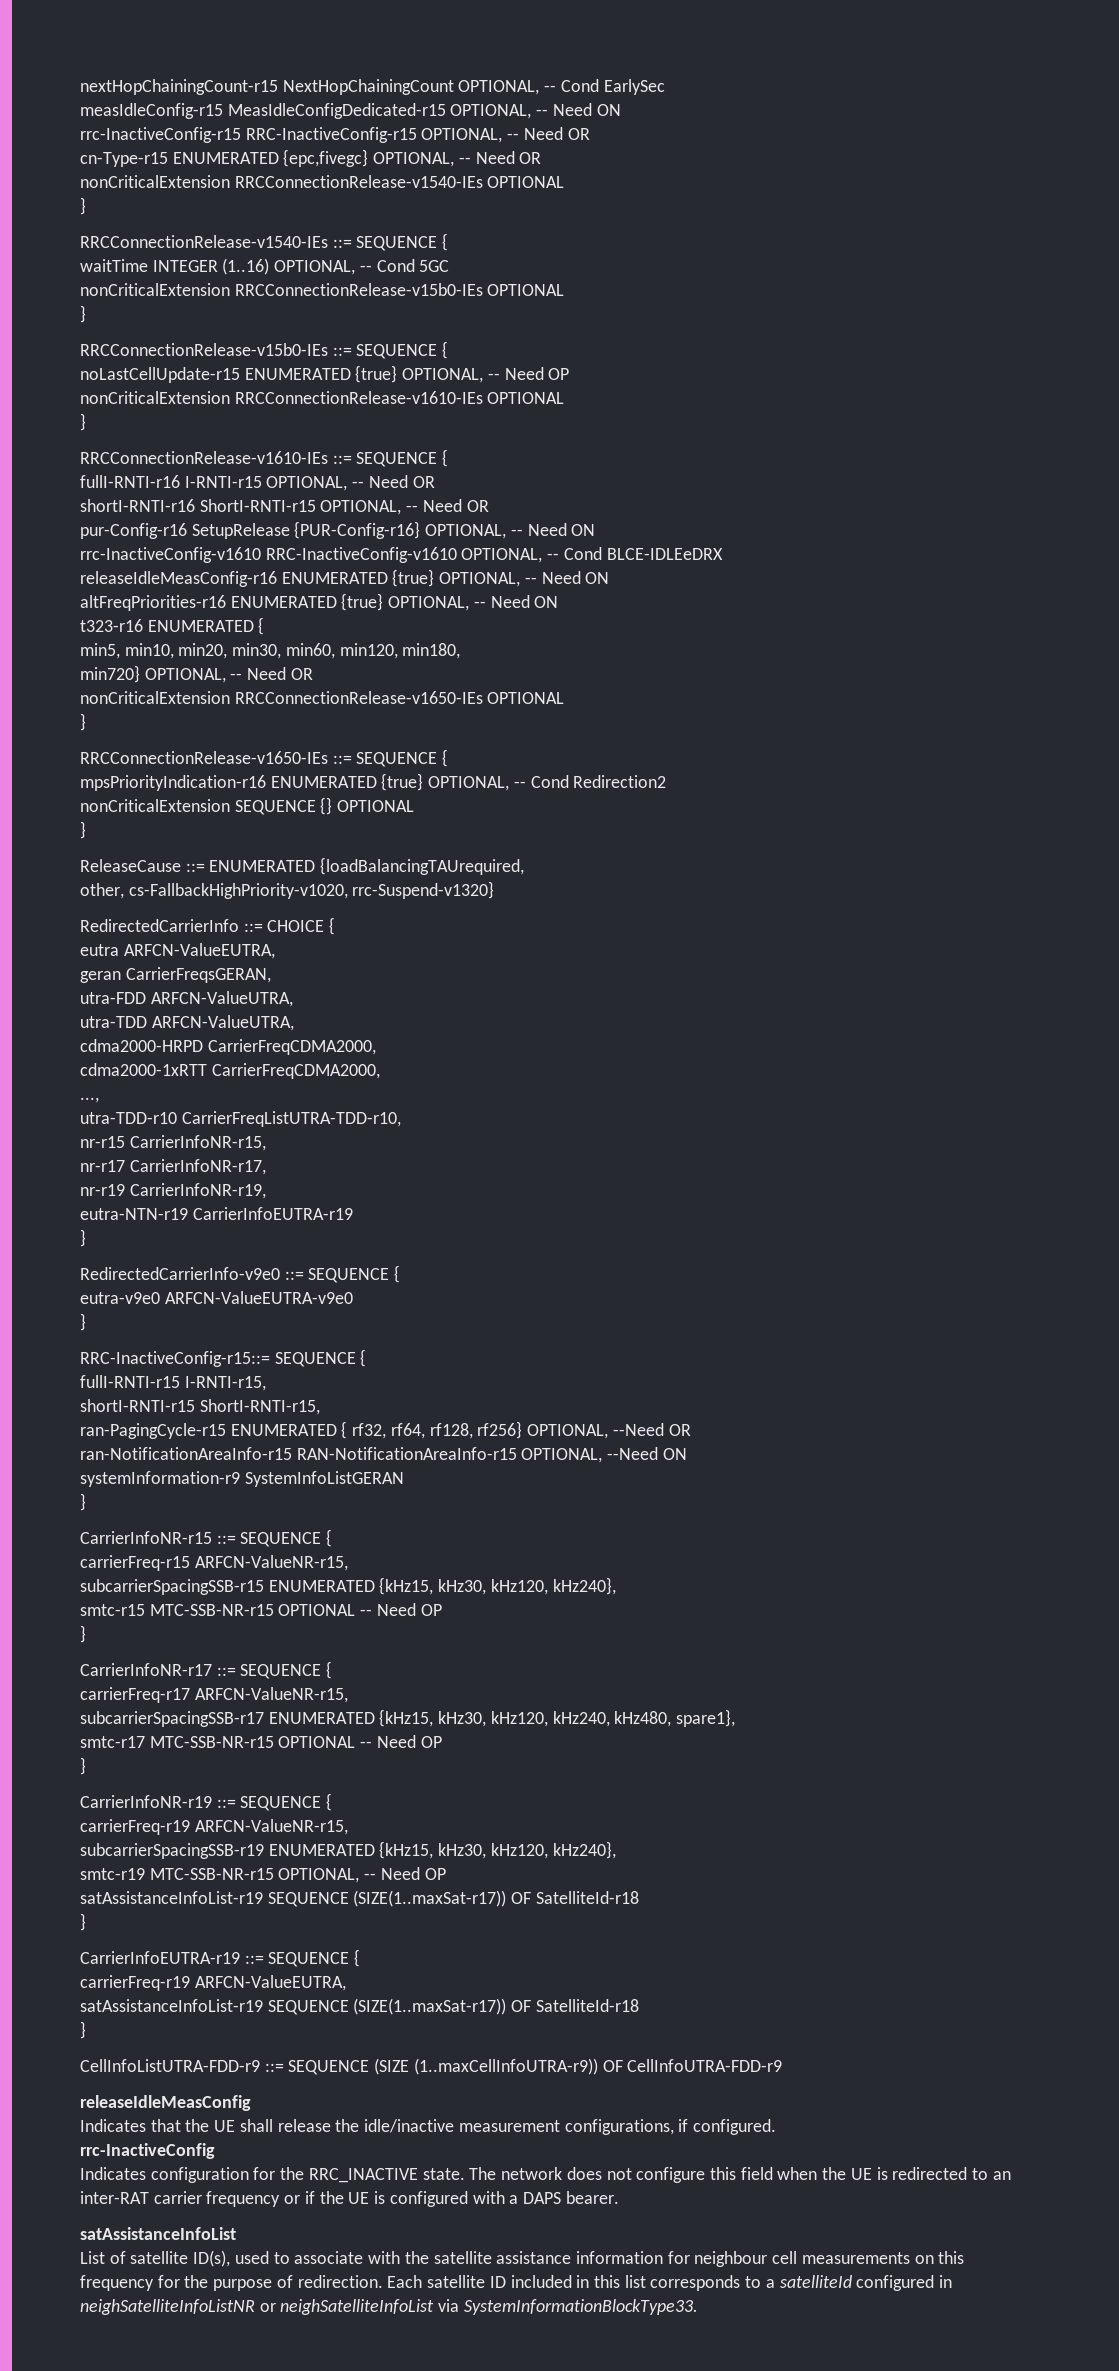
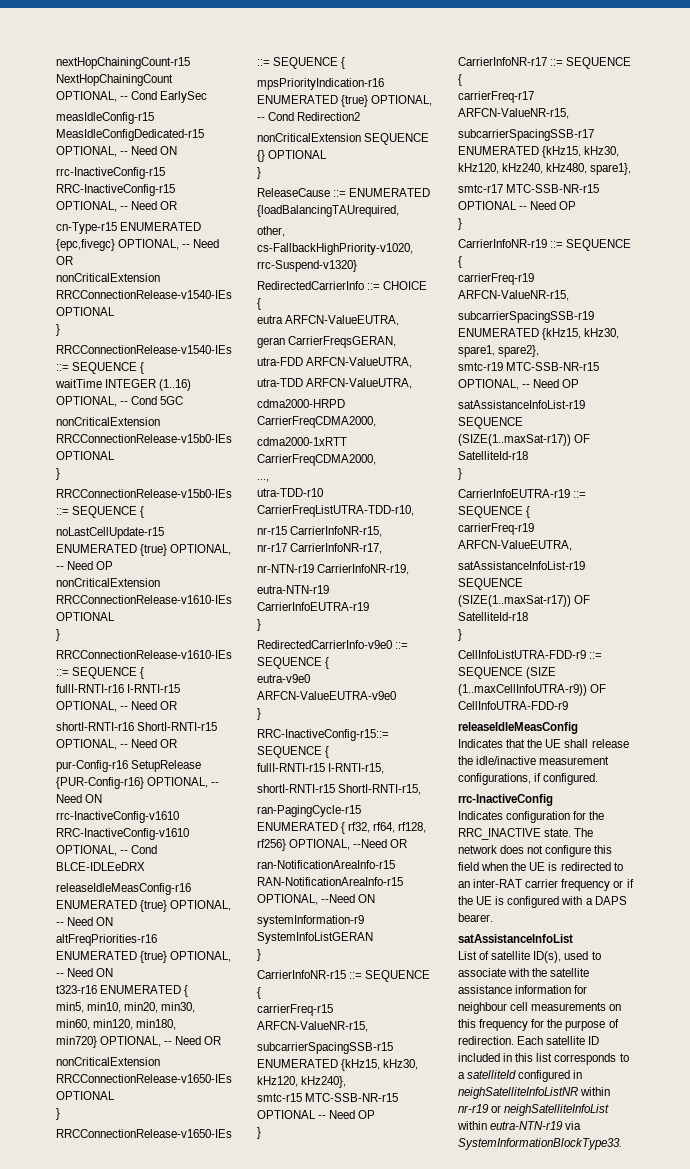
[80,1184,125,1196] nr-r19 -> [257,564,314,573] nr-NTN-r19
[490,1841,616,1859] kHz120, kHz240}, -> [458,345,540,357] spare1, spare2},
[259,2299,435,2315] or neighSatelliteInfoList -> [580,1087,611,1096] [458,1104,610,1116] [457,1121,564,1130] within nr-r19 or neighSatelliteInfoList within eutra-NTN-r19

